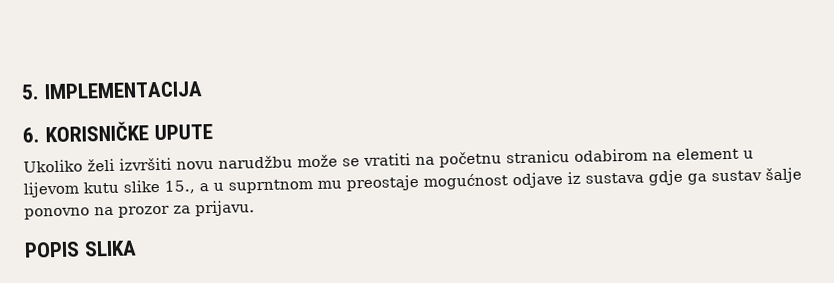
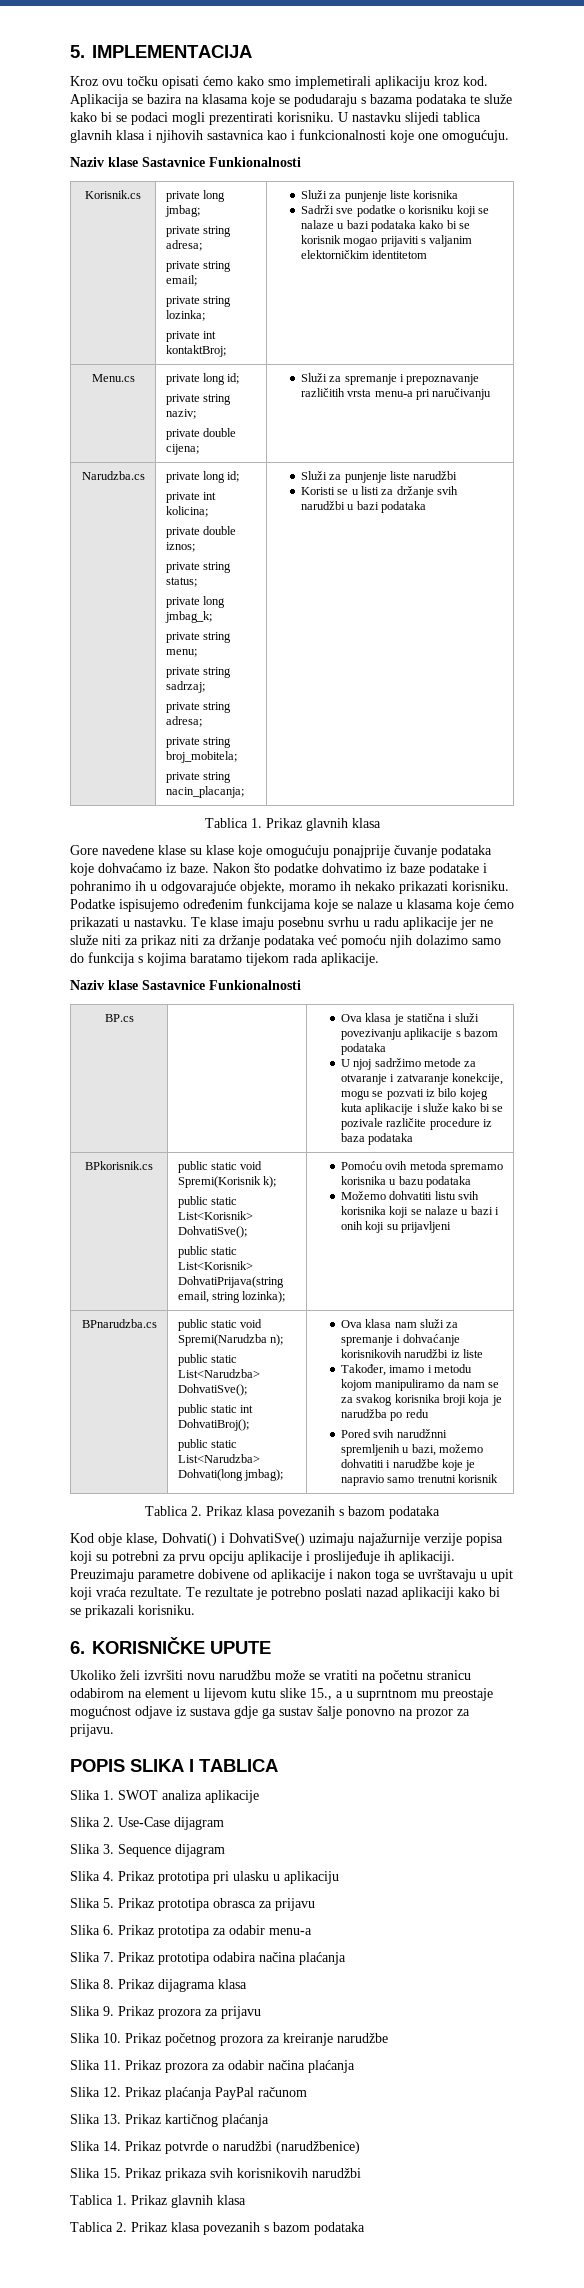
(204, 90) none -> [70,76,488,89] [70,94,512,107] [70,112,481,125] [70,129,509,143] [70,157,301,167] [85,190,141,199] [165,190,226,202] [164,205,200,217] [165,226,232,237] [165,240,202,251] [165,261,232,272] [165,275,197,286] [165,296,232,307] [165,310,205,321] [165,331,217,342] [165,345,226,357] [300,190,459,202] [300,205,490,217] [300,220,471,232] [300,235,473,247] [300,250,428,259] [91,374,135,382] [165,373,240,385] [165,394,232,405] [165,409,196,419] [165,428,237,440] [165,444,199,455] [300,373,480,385] [300,388,492,400] [81,471,145,480] [165,471,240,483] [165,492,217,503] [165,506,208,517] [165,526,237,538] [165,542,195,552] [165,562,232,573] [165,577,197,587] [165,596,226,608] [164,611,212,623] [165,632,232,643] [165,649,197,657] [165,667,232,678] [165,681,205,693] [165,702,232,713] [165,716,202,727] [165,737,232,748] [165,751,237,763] [165,772,232,783] [165,786,244,798] [300,471,458,483] [300,486,459,498] [300,501,427,513] [204,818,381,831] [70,845,492,858] [70,863,487,876] [70,881,509,894] [70,898,514,912] [70,917,493,930] [70,935,501,948] [70,952,379,966] [70,980,301,990] [104,1014,134,1022] [340,1013,479,1025] [340,1028,499,1040] [340,1043,386,1055] [340,1058,477,1070] [340,1073,504,1085] [340,1088,488,1100] [340,1103,504,1115] [340,1118,493,1130] [340,1133,414,1145] [85,1161,153,1170] [177,1161,263,1173] [177,1176,277,1188] [177,1196,238,1208] [177,1211,253,1220] [177,1226,247,1238] [177,1246,238,1258] [177,1261,253,1270] [177,1276,284,1288] [177,1291,286,1303] [340,1161,504,1173] [340,1176,472,1188] [340,1191,480,1200] [340,1206,500,1218] [340,1221,452,1233] [81,1319,157,1328] [177,1319,263,1331] [177,1334,284,1346] [177,1354,238,1366] [177,1369,260,1378] [177,1384,247,1396] [177,1404,254,1416] [177,1419,249,1431] [177,1439,238,1451] [177,1454,260,1463] [177,1469,284,1481] [340,1319,459,1328] [340,1334,460,1346] [340,1349,484,1358] [340,1364,473,1376] [340,1379,500,1391] [340,1394,502,1406] [340,1409,429,1421] [340,1429,447,1438] [340,1444,484,1456] [340,1459,476,1471] [340,1474,499,1486] [145,1506,440,1519] [70,1533,503,1546] [70,1551,455,1564] [70,1569,513,1582] [70,1587,500,1600] [70,1605,195,1618] // Kroz ovu točku opisati ćemo kako smo implemetirali aplikaciju kroz kod. Aplikacija se bazira na klasama koje se podudaraju s bazama podataka te služe kako bi se podaci mogli prezentirati korisniku. U nastavku slijedi tablica glavnih klasa i njihovih sastavnica kao i funkcionalnosti koje one omogućuju. // Naziv klase Sastavnice Funkionalnosti // Korisnik.cs | private long jmbag; // private string adresa; // private string email; // private string lozinka; // private int kontaktBroj; | Služi za punjenje liste korisnika // Sadrži sve podatke o korisniku koji se nalaze u bazi podataka kako bi se korisnik mogao prijaviti s valjanim elektorničkim identitetom // Menu.cs | private long id; // private string naziv; // private double cijena; | Služi za spremanje i prepoznavanje različitih vrsta menu-a pri naručivanju // Narudzba.cs | private long id; // private int kolicina; // private double iznos; // private string status; // private long jmbag_k; // private string menu; // private string sadrzaj; // private string adresa; // private string broj_mobitela; // private string nacin_placanja; | Služi za punjenje liste narudžbi // Koristi se u listi za držanje svih narudžbi u bazi podataka // Tablica 1. Prikaz glavnih klasa // Gore navedene klase su klase koje omogućuju ponajprije čuvanje podataka koje dohvaćamo iz baze. Nakon što podatke dohvatimo iz baze podatake i pohranimo ih u odgovarajuće objekte, moramo ih nekako prikazati korisniku. Podatke ispisujemo određenim funkcijama koje se nalaze u klasama koje ćemo prikazati u nastavku. Te klase imaju posebnu svrhu u radu aplikacije jer ne služe niti za prikaz niti za držanje podataka već pomoću njih dolazimo samo do funkcija s kojima baratamo tijekom rada aplikacije. // Naziv klase Sastavnice Funkionalnosti // BP.cs | | Ova klasa je statična i služi povezivanju aplikacije s bazom podataka // U njoj sadržimo metode za otvaranje i zatvaranje konekcije, mogu se pozvati iz bilo kojeg kuta aplikacije i služe kako bi se pozivale različite procedure iz baza podataka // BPkorisnik.cs | public static void Spremi(Korisnik k); // public static List<Korisnik> DohvatiSve(); // public static List<Korisnik> DohvatiPrijava(string email, string lozinka); | Pomoću ovih metoda spremamo korisnika u bazu podataka // Možemo dohvatiti listu svih korisnika koji se nalaze u bazi i onih koji su prijavljeni // BPnarudzba.cs | public static void Spremi(Narudzba n); // public static List<Narudzba> DohvatiSve(); // public static int DohvatiBroj(); // public static List<Narudzba> Dohvati(long jmbag); | Ova klasa nam služi za spremanje i dohvaćanje korisnikovih narudžbi iz liste // Također, imamo i metodu kojom manipuliramo da nam se za svakog korisnika broji koja je narudžba po redu // Pored svih narudžnni spremljenih u bazi, možemo dohvatiti i narudžbe koje je napravio samo trenutni korisnik // Tablica 2. Prikaz klasa povezanih s bazom podataka // Kod obje klase, Dohvati() i DohvatiSve() uzimaju najažurnije verzije popisa koji su potrebni za prvu opciju aplikacije i proslijeđuje ih aplikaciji. Preuzimaju parametre dobivene od aplikacije i nakon toga se uvrštavaju u upit koji vraća rezultate. Te rezultate je potrebno poslati nazad aplikaciji kako bi se prikazali korisniku.
(137, 248) none -> [189,1759,278,1772] [70,1790,259,1803] [70,1817,224,1830] [70,1844,225,1857] [70,1871,339,1884] [70,1898,315,1911] [70,1925,312,1938] [70,1952,346,1965] [70,1979,247,1992] [70,2006,261,2019] [70,2033,388,2046] [70,2060,355,2073] [70,2087,307,2100] [70,2114,269,2127] [70,2141,360,2154] [70,2168,361,2181] [70,2195,246,2208] [70,2222,365,2235] I TABLICA // Slika 1. SWOT analiza aplikacije // Slika 2. Use-Case dijagram // Slika 3. Sequence dijagram // Slika 4. Prikaz prototipa pri ulasku u aplikaciju // Slika 5. Prikaz prototipa obrasca za prijavu // Slika 6. Prikaz prototipa za odabir menu-a // Slika 7. Prikaz prototipa odabira načina plaćanja // Slika 8. Prikaz dijagrama klasa // Slika 9. Prikaz prozora za prijavu // Slika 10. Prikaz početnog prozora za kreiranje narudžbe // Slika 11. Prikaz prozora za odabir načina plaćanja // Slika 12. Prikaz plaćanja PayPal računom // Slika 13. Prikaz kartičnog plaćanja // Slika 14. Prikaz potvrde o narudžbi (narudžbenice) // Slika 15. Prikaz prikaza svih korisnikovih narudžbi // Tablica 1. Prikaz glavnih klasa // Tablica 2. Prikaz klasa povezanih s bazom podataka

